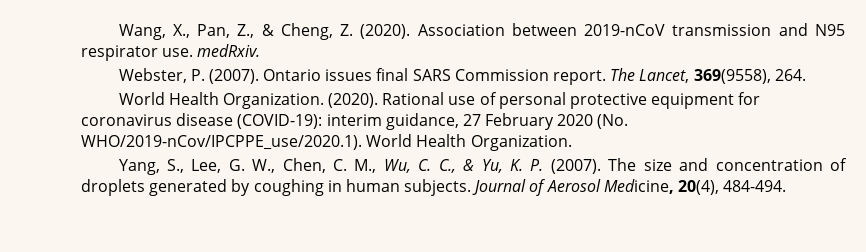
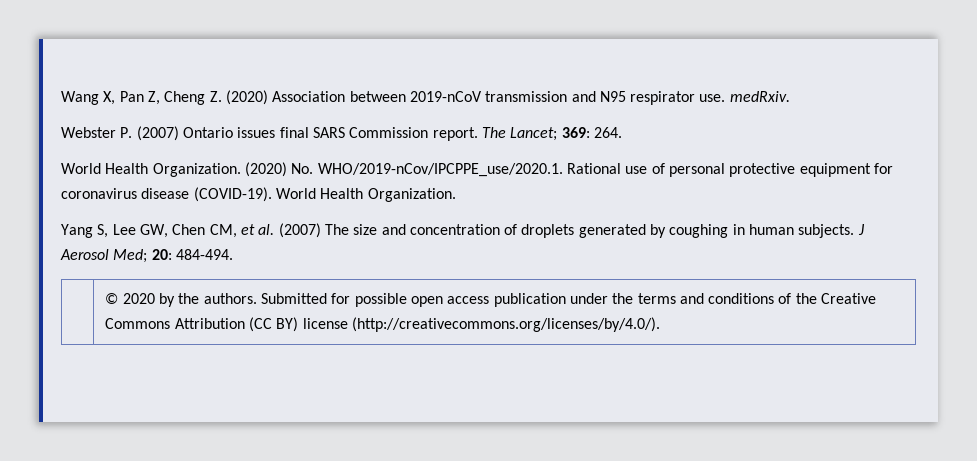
[118,23,411,40] Wang, X., Pan, Z., & Cheng, Z. (2020). -> [61,90,268,105] Wang X, Pan Z, Cheng Z. (2020)
[118,68,259,84] Webster, P. (2007). -> [61,126,179,141] Webster P. (2007)
[639,69,771,84] Lancet, 369(9558), -> [510,127,590,141] Lancet; 369:
[328,93,379,108] (2020). -> [244,162,563,177] (2020) No. WHO/2019-nCov/IPCPPE_use/2020.1.
[237,113,629,130] [81,134,572,151] [118,158,601,175] (COVID-19): interim guidance, 27 February 2020 (No. WHO/2019-nCov/IPCPPE_use/2020.1). World Health Organization. // Yang, S., Lee, G. W., Chen, C. M., Wu, C. C., & Yu, K. P. (2007). -> [193,187,456,202] [61,223,321,238] (COVID-19). World Health Organization. // Yang S, Lee GW, Chen CM, et al. (2007)
[472,179,787,196] Journal of Aerosol Medicine, 20(4), 484-494. -> [857,224,865,235] [60,249,233,263] [105,293,877,307] [105,317,660,332] J Aerosol Med; 20: 484-494. // | © 2020 by the authors. Submitted for possible open access publication under the terms and conditions of the Creative Commons Attribution (CC BY) license (http://creativecommons.org/licenses/by/4.0/).

